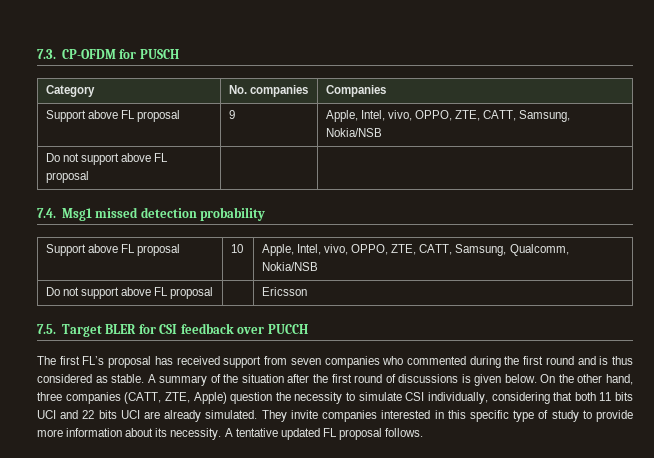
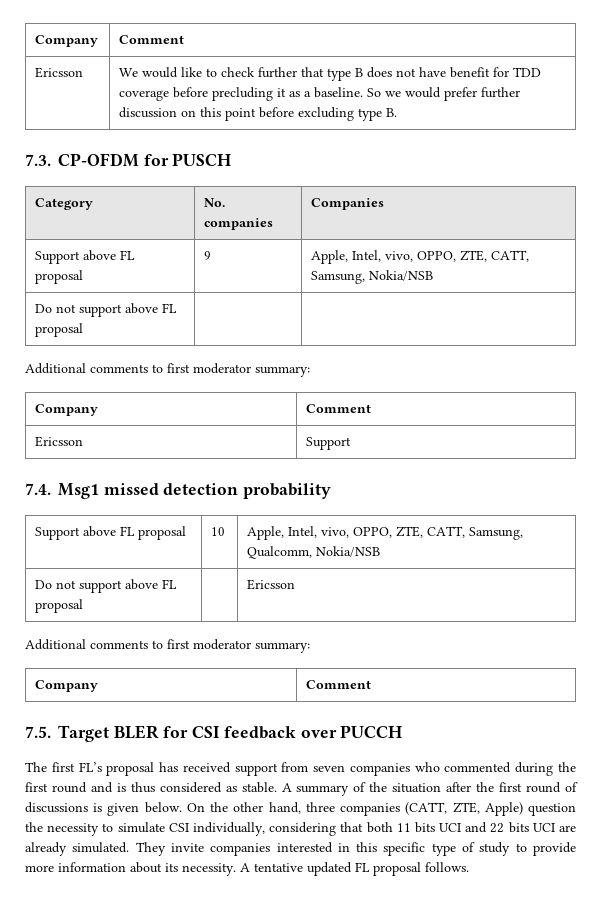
(37, 54) none -> [35,35,99,47] [119,35,185,44] [35,67,84,78] [119,67,542,81] [119,87,521,101] [119,107,398,121] Company | Comment // Ericsson | We would like to check further that type B does not have benefit for TDD coverage before precluding it as a baseline. So we would prefer further discussion on this point before excluding type B. //
(89, 177) none -> [25,363,310,377] [35,404,99,416] [306,404,372,413] [35,436,84,447] [306,437,352,450] // Additional comments to first moderator summary: // Company | Comment // Ericsson | Support
(307, 291) none -> [25,639,310,653] [35,680,99,692] [306,680,372,689] // Additional comments to first moderator summary: // Company | Comment

